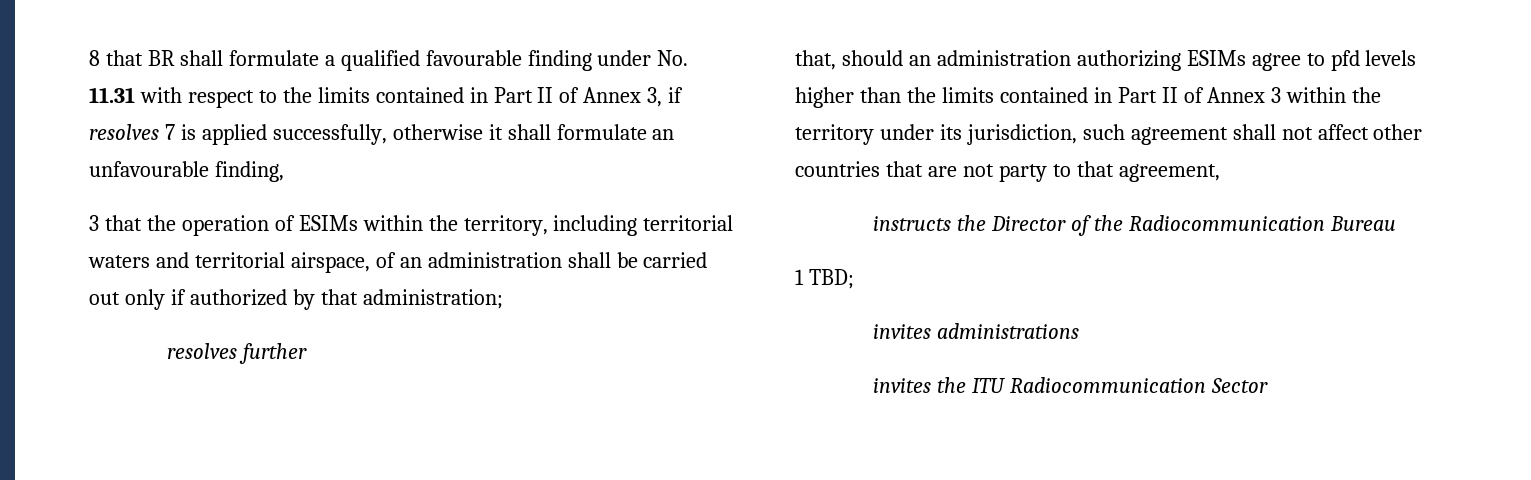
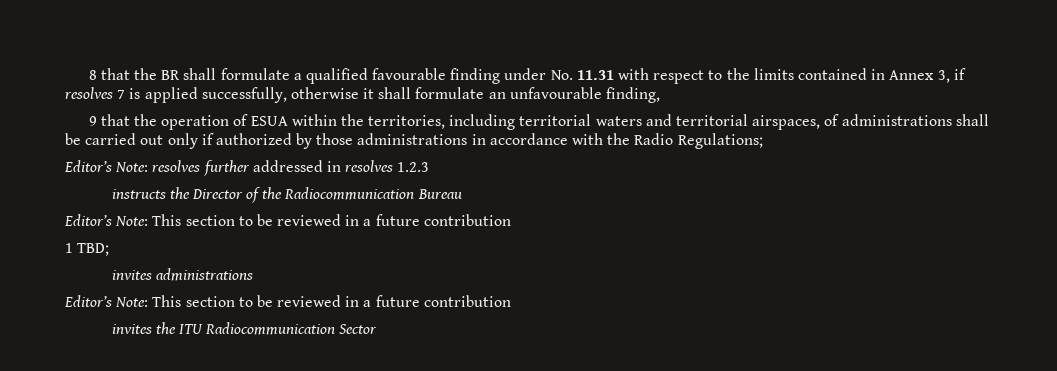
(143, 58) none -> [133,68,157,80] the
[493,87,580,103] Part II of -> (886, 74) none
[89,215,99,231] 3 -> [88,116,97,126] 9
[298,215,548,236] ESIMs within the territory, -> [250,114,446,129] ESUA within the territories,
[290,252,562,273] airspace, of an administration -> [752,114,952,130] airspaces, of administrations
[320,289,503,309] [167,343,308,364] [795,50,1417,71] [795,87,1382,108] [795,124,1423,145] [795,161,1220,182] that administration; // resolves further // that, should an administration authorizing ESIMs agree to pfd levels higher than the limits contained in Part II of Annex 3 within the territory under its jurisdiction, such agreement shall not affect other countries that are not party to that agreement, -> [316,133,763,149] [64,160,430,176] those administrations in accordance with the Radio Regulations; // Editor’s Note: resolves further addressed in resolves 1.2.3
[795,269,854,289] [873,323,1080,339] 1 TBD; // invites administrations -> [64,214,511,226] [65,243,110,256] [111,268,253,281] [64,295,511,307] Editor’s Note: This section to be reviewed in a future contribution // 1 TBD; // invites administrations // Editor’s Note: This section to be reviewed in a future contribution

